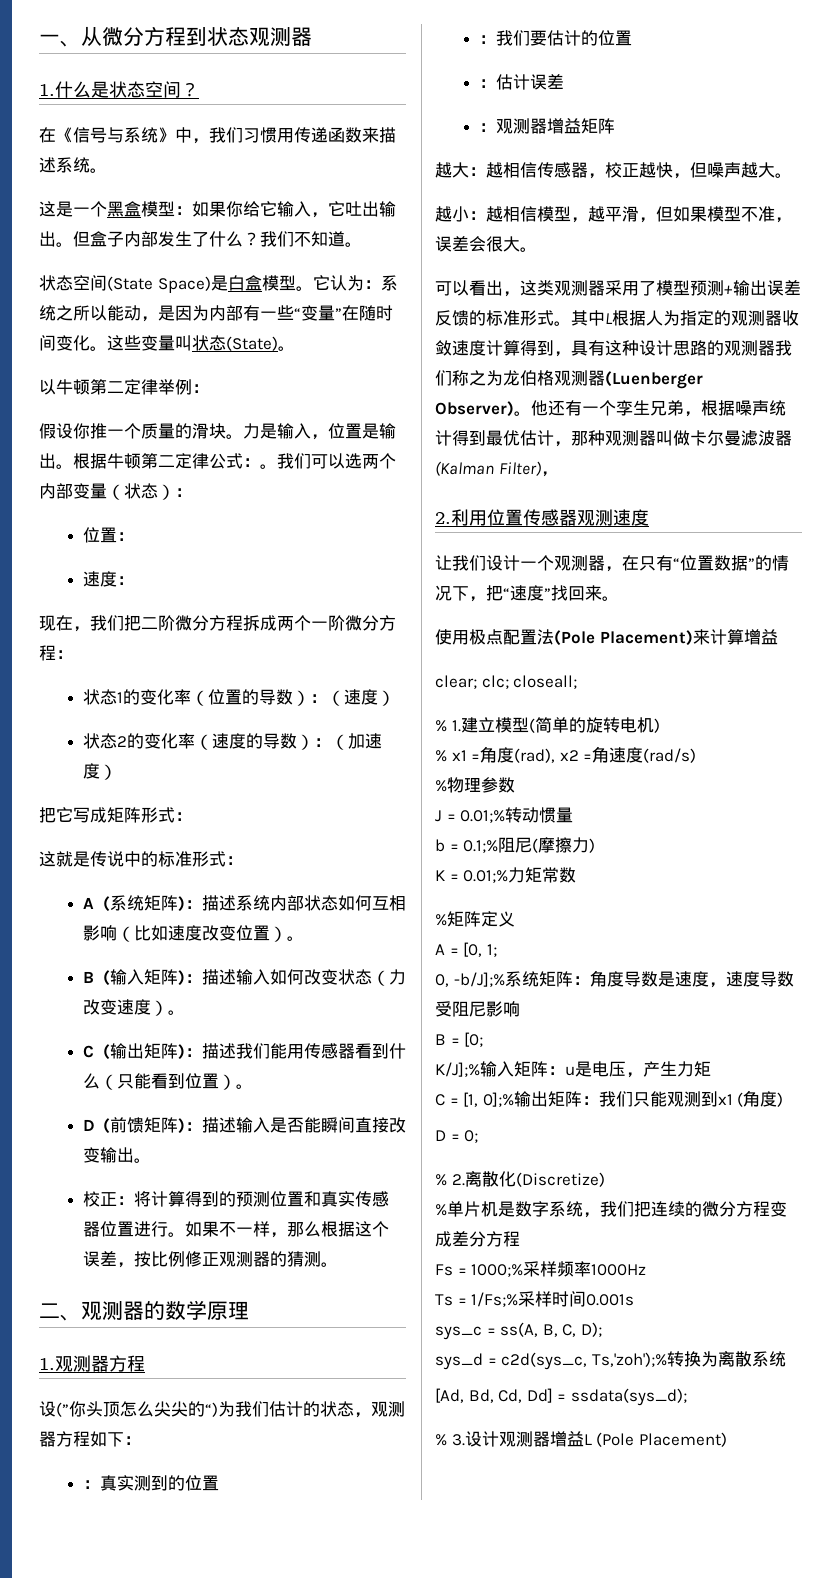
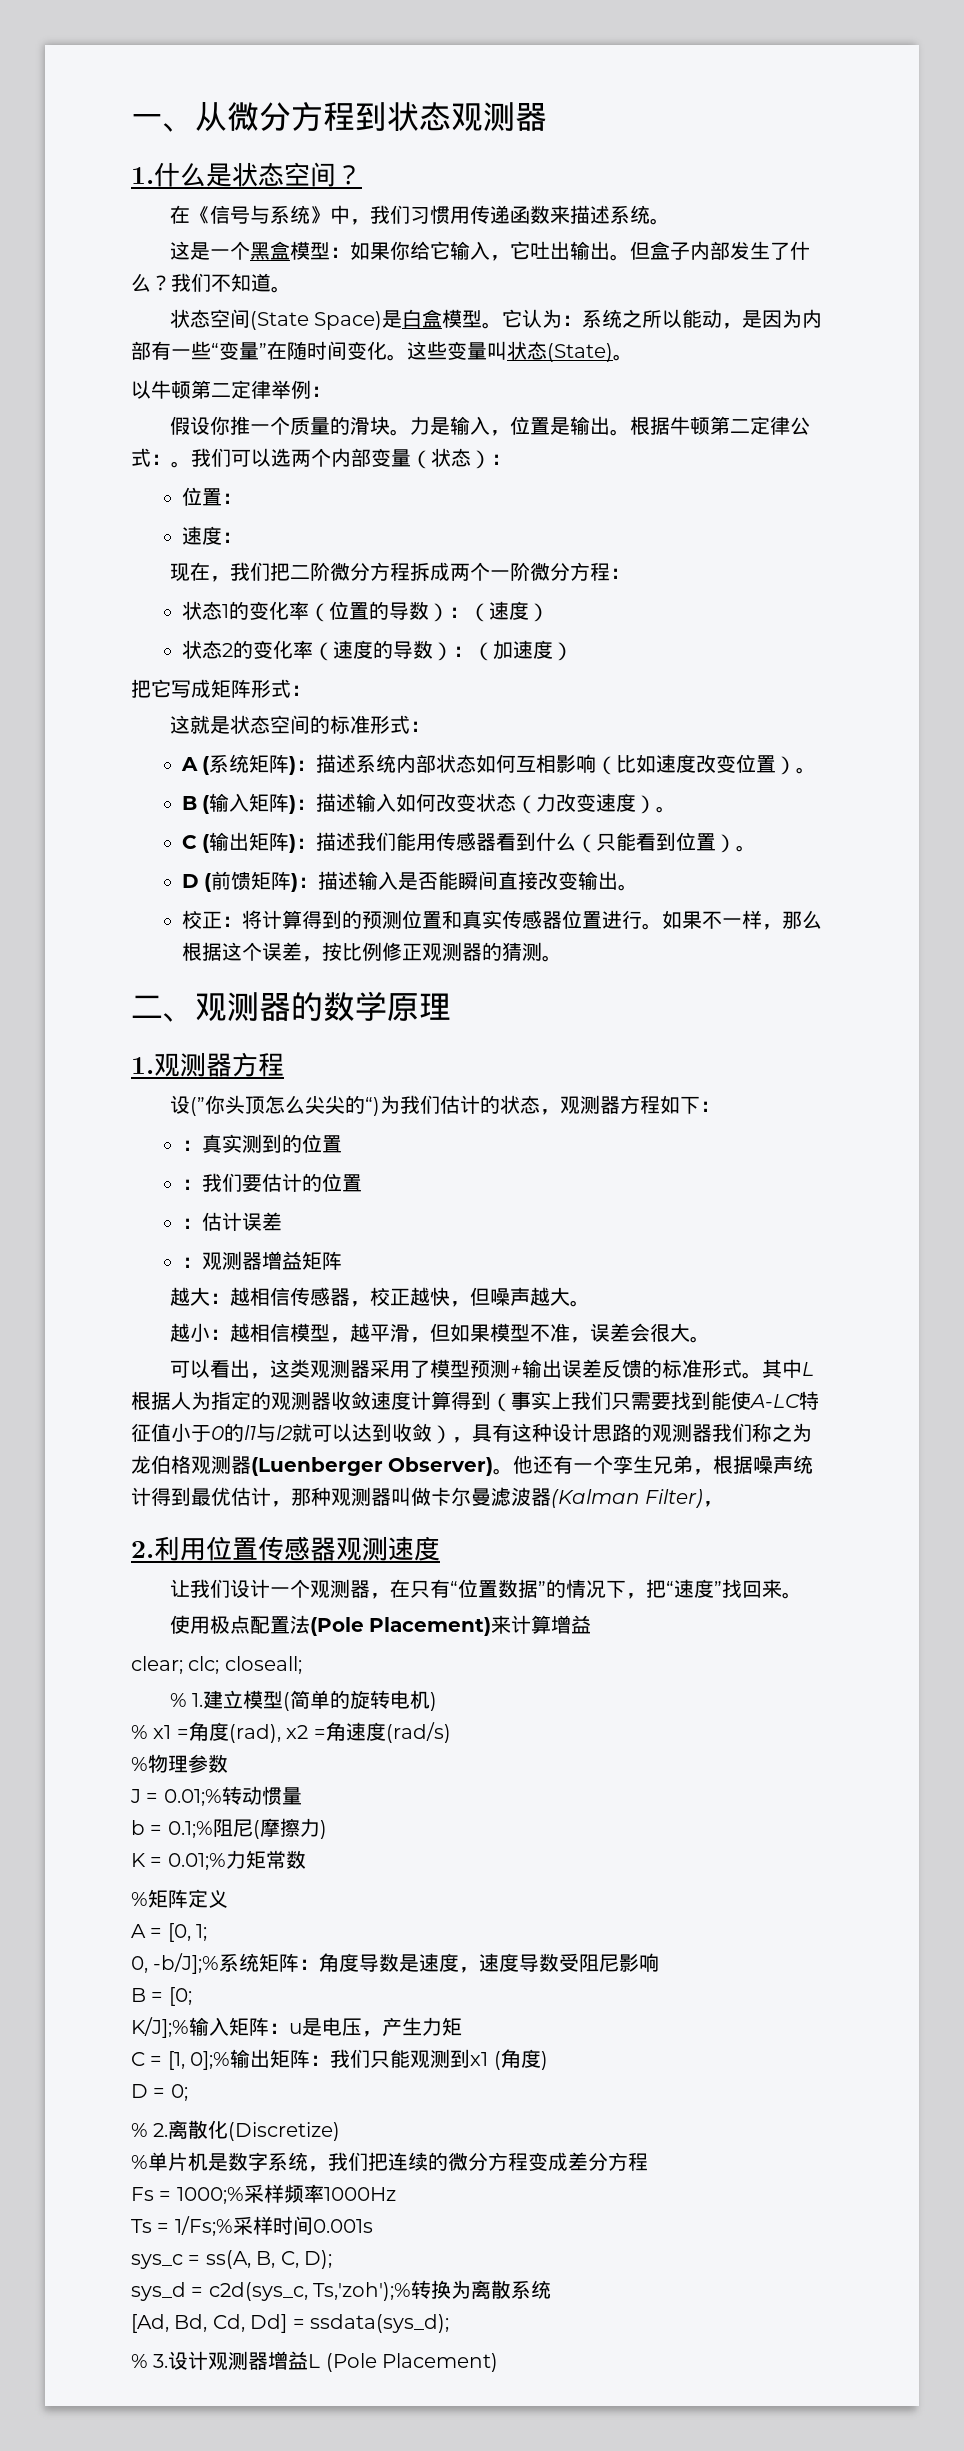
[90,851,141,867] 传说中 -> [229,715,310,734] 状态空间
(554, 348) none -> [491,1391,819,1412] [131,1423,452,1444] （事实上我们只需要找到能使A-LC特征值小于0的l1与l2就可以达到收敛）

